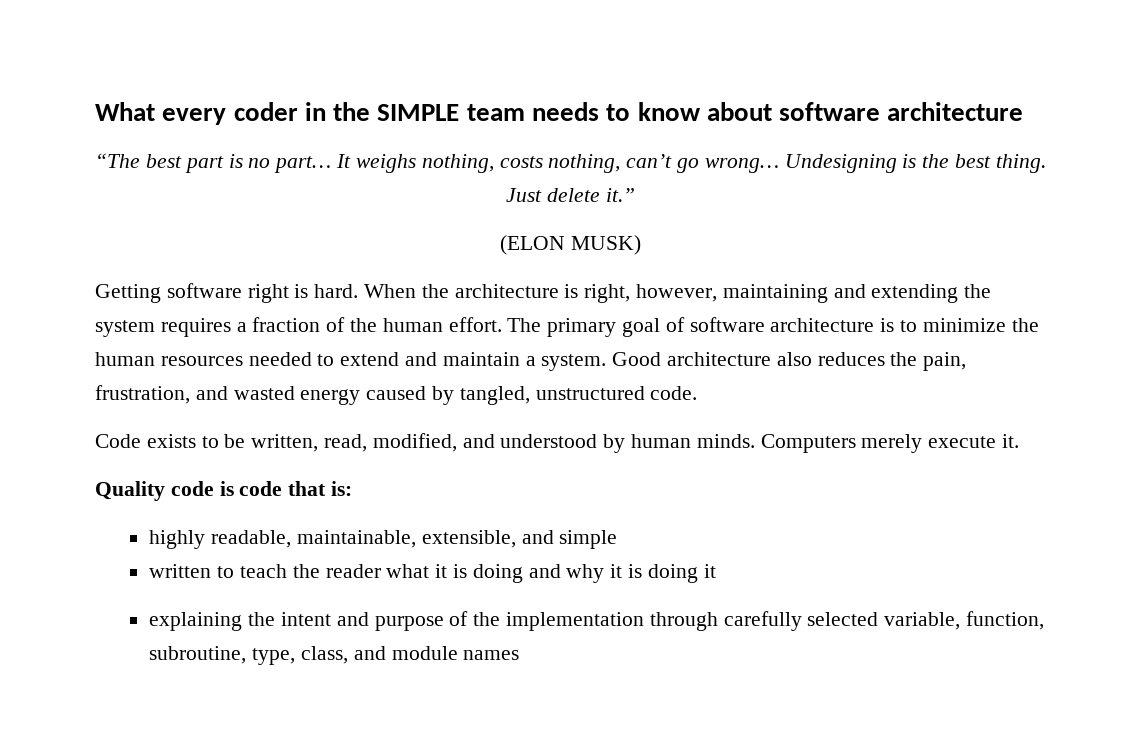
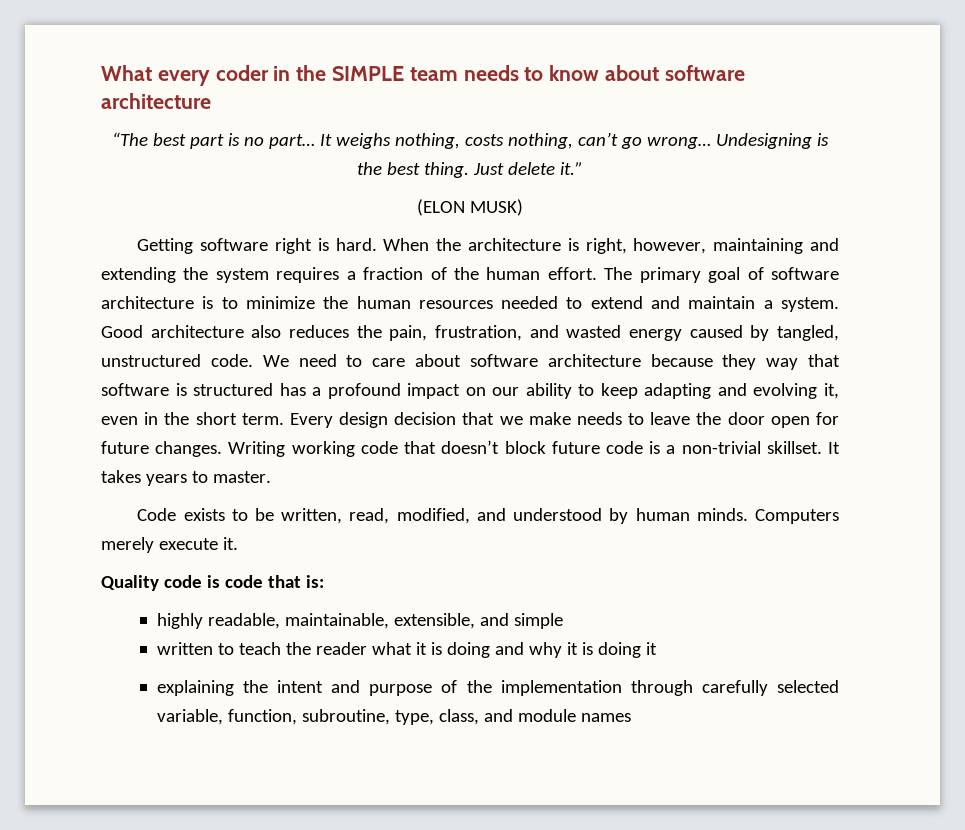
(698, 393) none -> [262,354,840,370] [101,383,839,399] [101,412,839,428] [101,440,840,457] [101,470,271,486] We need to care about software architecture because they way that software is structured has a profound impact on our ability to keep adapting and evolving it, even in the short term. Every design decision that we make needs to leave the door open for future changes. Writing working code that doesn’t block future code is a non-trivial skillset. It takes years to master.

